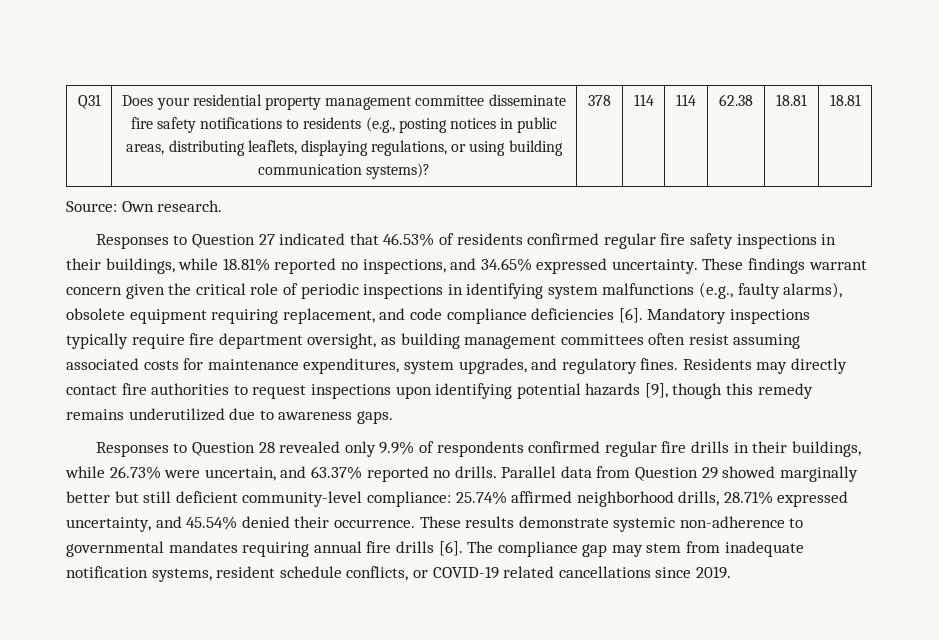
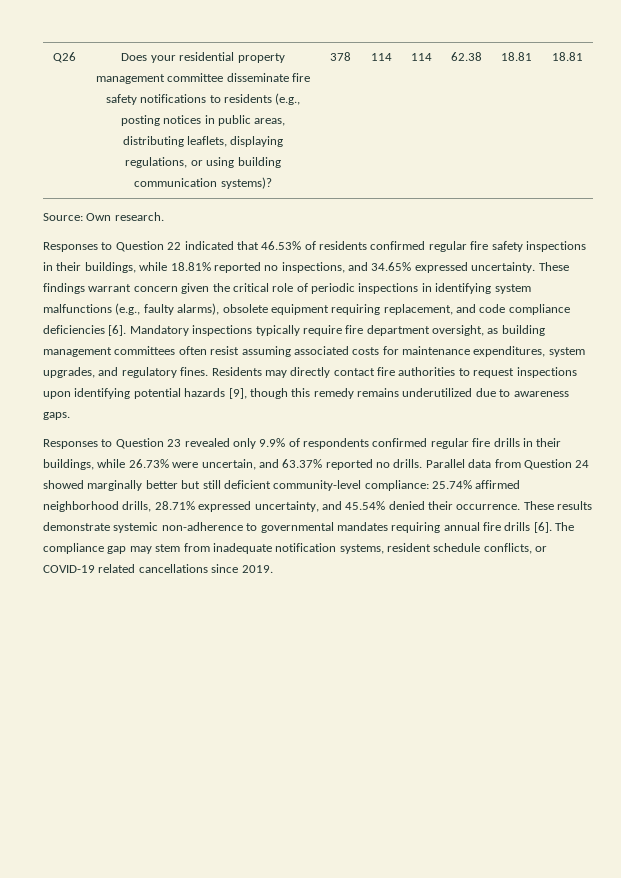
[77,94,101,109] Q31 -> [53,52,76,63] Q26
[258,234,275,245] 27 -> [167,242,182,250] 22
[258,442,275,453] 28 -> [167,439,182,447] 23
[701,467,718,479] 29 -> [575,460,590,468] 24

